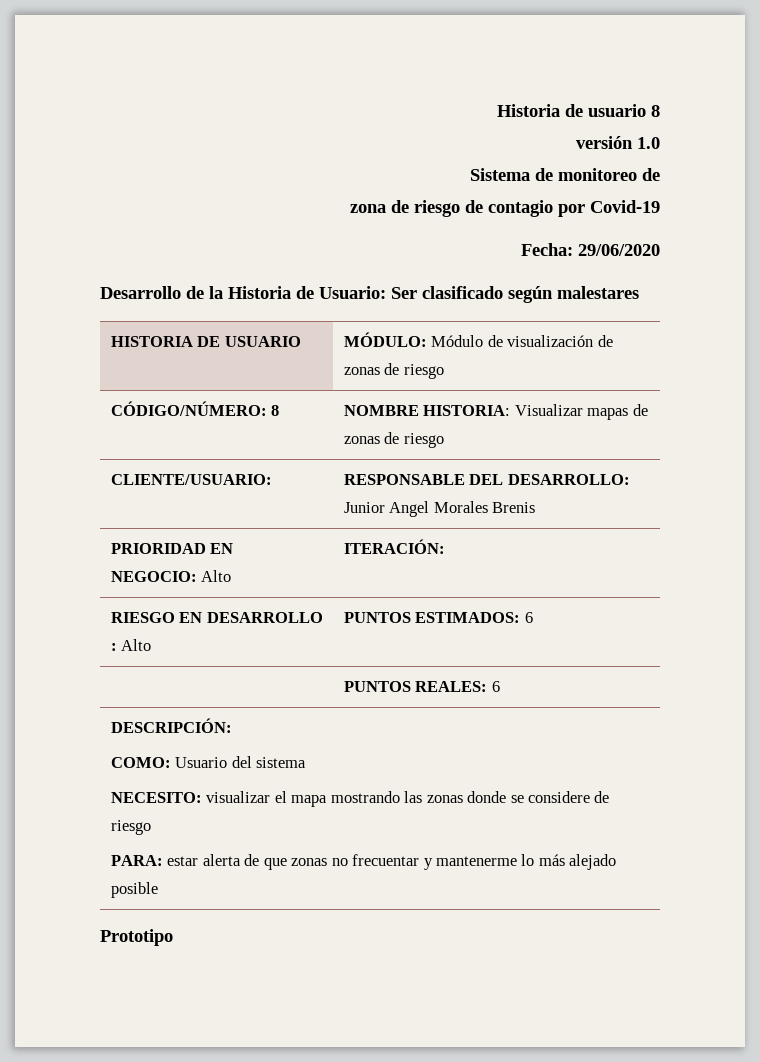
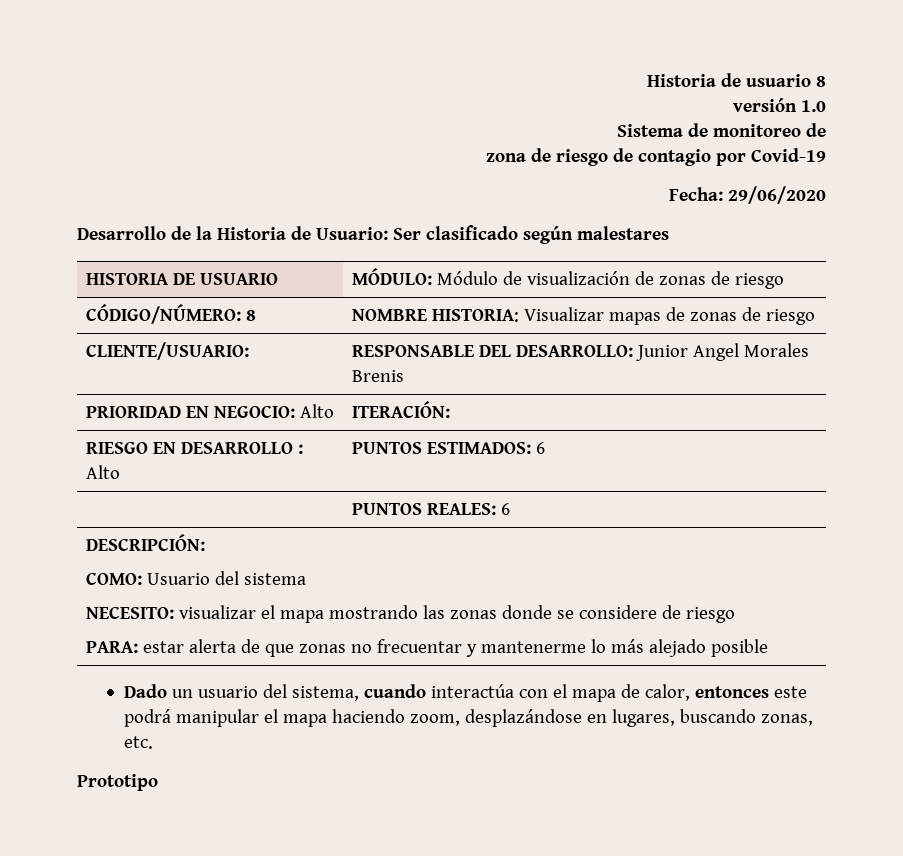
(158, 890) none -> [124,684,808,702] [124,709,814,727] [124,736,154,749] // Dado un usuario del sistema, cuando interactúa con el mapa de calor, entonces este podrá manipular el mapa haciendo zoom, desplazándose en lugares, buscando zonas, etc.

